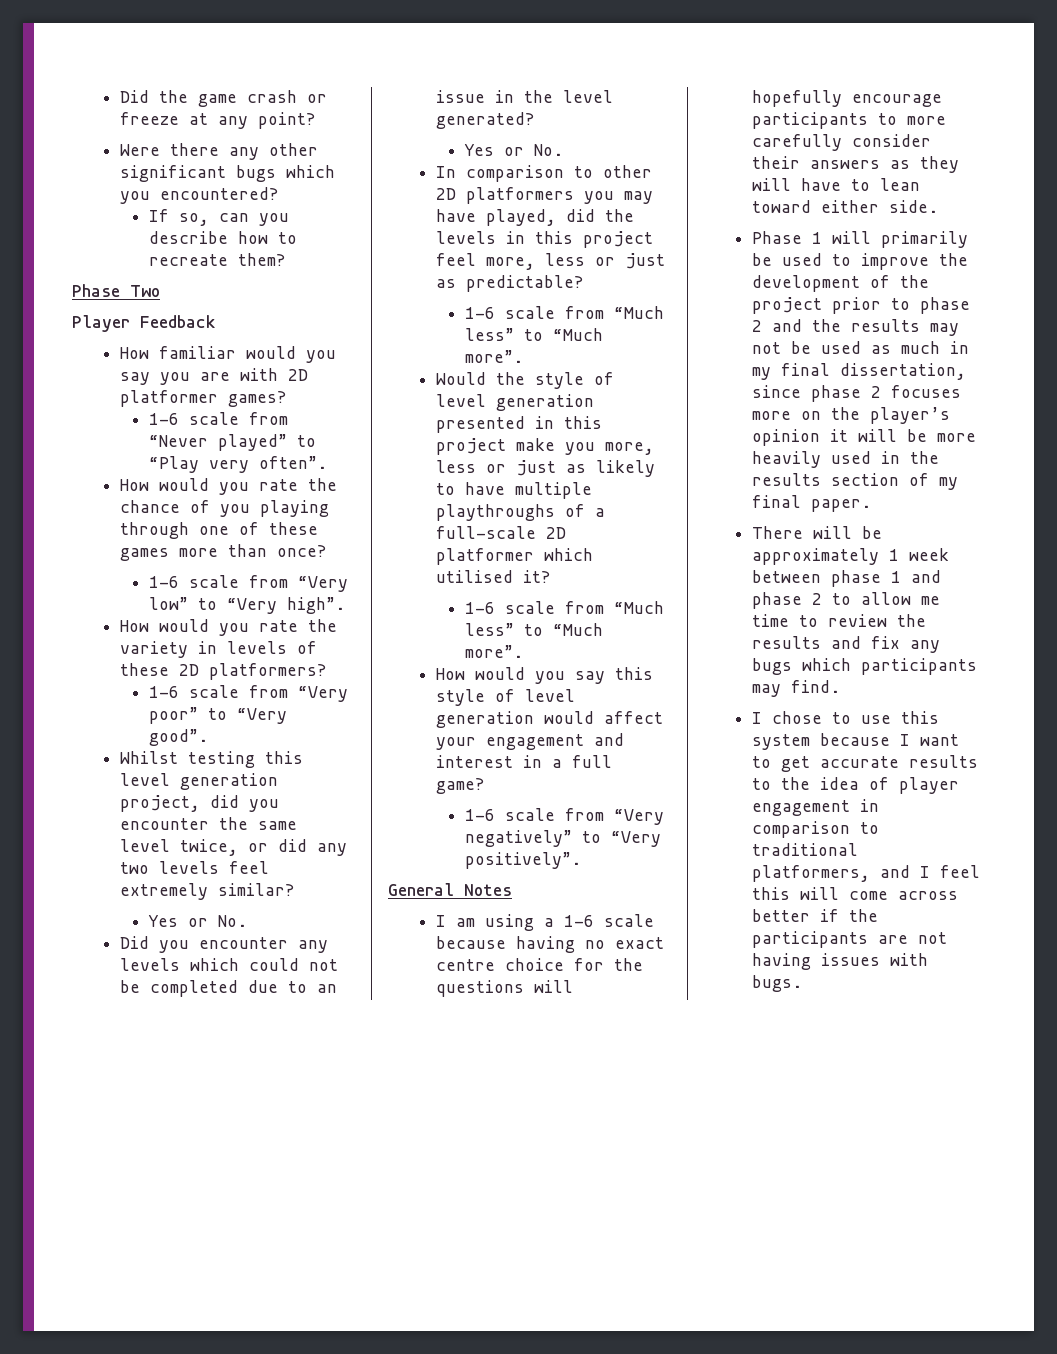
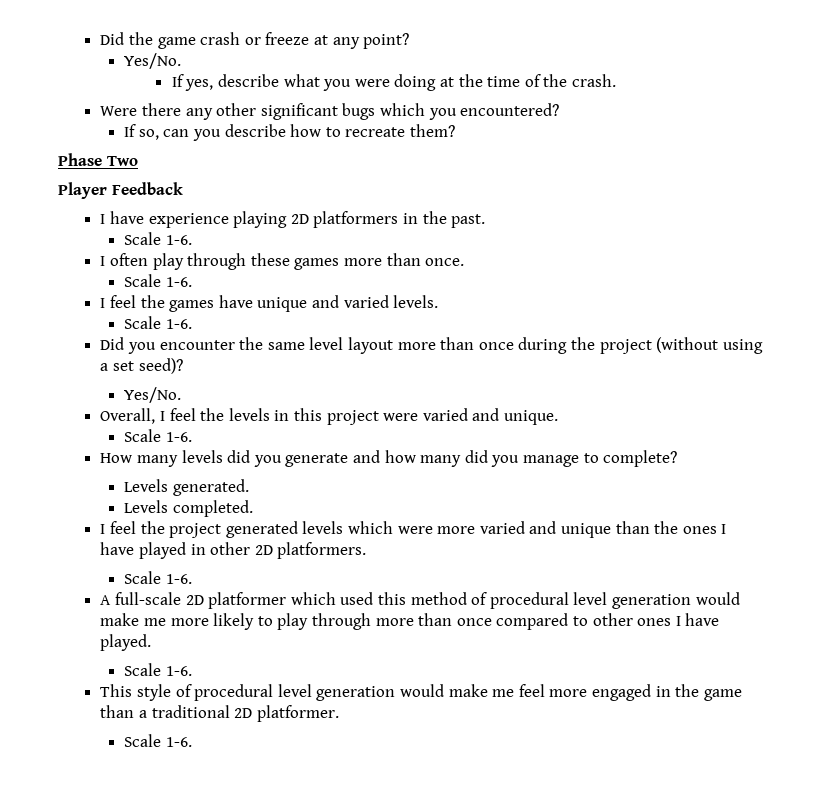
(315, 120) none -> [124,53,182,69] [171,74,616,91] // Yes/No. // If yes, describe what you were doing at the time of the crash.
[119,346,336,363] [119,368,308,385] [119,390,286,407] [148,412,288,425] [148,434,316,451] [148,456,327,473] [119,478,337,495] [119,500,329,517] [119,522,318,539] [119,544,326,561] [148,575,348,592] [148,597,345,614] [119,619,337,636] [119,641,317,658] [119,663,326,680] [148,685,348,702] [148,707,287,724] [148,729,208,746] [119,751,303,768] [119,773,278,790] [119,795,239,812] How familiar would you say you are with 2D platformer games? // 1-6 scale from “Never played” to “Play very often”. // How would you rate the chance of you playing through one of these games more than once? // 1-6 scale from “Very low” to “Very high”. // How would you rate the variety in levels of these 2D platformers? // 1-6 scale from “Very poor” to “Very good”. // Whilst testing this level generation project, did -> [100,211,486,228] [124,232,192,245] [100,253,465,270] [124,274,192,287] [100,295,439,312] [124,316,192,329] [100,337,125,350] I have experience playing 2D platformers in the past. // Scale 1-6. // I often play through these games more than once. // Scale 1-6. // I feel the games have unique and varied levels. // Scale 1-6. // Did
[179,839,347,856] [119,861,269,874] [119,883,294,900] [147,915,247,927] [119,936,328,953] [119,958,338,971] [119,980,337,997] [435,90,613,103] [435,112,534,129] [463,144,563,156] [435,165,652,182] [435,187,653,204] [435,209,595,226] twice, or did any two levels feel extremely similar? // Yes or No. // Did you encounter any levels which could not be completed due to an issue in the level generated? // Yes or No. // In comparison to other 2D platformers you may have played, did -> [348,337,763,354] [100,358,183,374] [124,387,182,403] [100,408,196,424] layout more than once during the project (without using a set seed)? // Yes/No. // Overall, I feel
[435,253,665,270] [435,275,583,292] [464,306,664,319] [464,328,603,341] [464,350,523,363] [435,372,614,389] [435,394,594,411] [435,416,602,433] [435,438,654,455] [435,460,655,477] [435,482,592,499] [435,504,605,521] [435,526,566,539] [435,548,593,565] [435,570,550,583] [464,601,664,614] [464,623,603,636] [464,645,523,658] [435,667,653,684] [435,689,575,706] [435,711,663,728] [435,733,624,750] [435,755,612,768] [435,778,484,794] [464,808,664,825] [464,830,661,847] [464,852,581,869] [388,883,512,896] [435,914,654,931] [435,936,664,953] [435,958,643,971] [435,980,573,997] [751,90,942,107] [751,112,946,129] [751,134,931,151] [751,156,959,173] [751,178,920,191] [751,200,938,213] [751,231,968,248] [751,253,968,270] [751,275,929,292] [751,297,970,314] [751,319,959,336] [751,341,969,354] [751,363,966,380] [751,385,961,402] [751,407,950,424] [751,429,976,446] [751,451,939,468] [751,473,958,490] [751,495,871,512] [751,526,882,539] [751,548,949,565] [751,570,941,587] [751,592,940,609] [751,614,926,627] [751,636,940,653] [751,658,977,675] [751,680,840,697] [751,711,939,724] [751,733,959,750] [751,755,978,772] [751,777,959,794] [751,799,879,816] [751,821,879,838] [751,843,858,856] [751,865,980,882] [751,887,958,900] [751,909,878,922] [751,931,947,948] [751,953,928,970] [751,975,802,992] feel more, less or just as predictable? // 1-6 scale from “Much less” to “Much more”. // Would the style of level generation presented in this project make you more, less or just as likely to have multiple playthroughs of a full-scale 2D platformer which utilised it? // 1-6 scale from “Much less” to “Much more”. // How would you say this style of level generation would affect your engagement and interest in a full game? // 1-6 scale from “Very negatively” to “Very positively”. // General Notes // I am using a 1-6 scale because having no exact centre choice for the questions will hopefully encourage participants to more carefully consider their answers as they will have to lean toward either side. // Phase 1 will primarily be used to improve the development of the project prior to phase 2 and the results may not be used as much in my final dissertation, since phase 2 focuses more on the player’s opinion it will be more heavily used in the results section of my final paper. // There will be approximately 1 week between phase 1 and phase 2 to allow me time to review the results and fix any bugs which participants may find. // I chose to use this system because I want to get accurate results to the idea of player engagement in comparison to traditional platformers, and I feel this will come across better if the participants are not having issues with bugs. -> [383,408,558,425] [124,429,192,442] [100,450,678,467] [124,479,249,496] [124,500,253,517] [100,521,727,538] [100,542,367,559] [124,571,192,584] [100,592,740,609] [100,613,720,630] [100,634,152,651] [124,663,192,676] [100,684,742,701] [100,705,339,722] [124,734,192,747] were varied and unique. // Scale 1-6. // How many levels did you generate and how many did you manage to complete? // Levels generated. // Levels completed. // I feel the project generated levels which were more varied and unique than the ones I have played in other 2D platformers. // Scale 1-6. // A full-scale 2D platformer which used this method of procedural level generation would make me more likely to play through more than once compared to other ones I have played. // Scale 1-6. // This style of procedural level generation would make me feel more engaged in the game than a traditional 2D platformer. // Scale 1-6.

